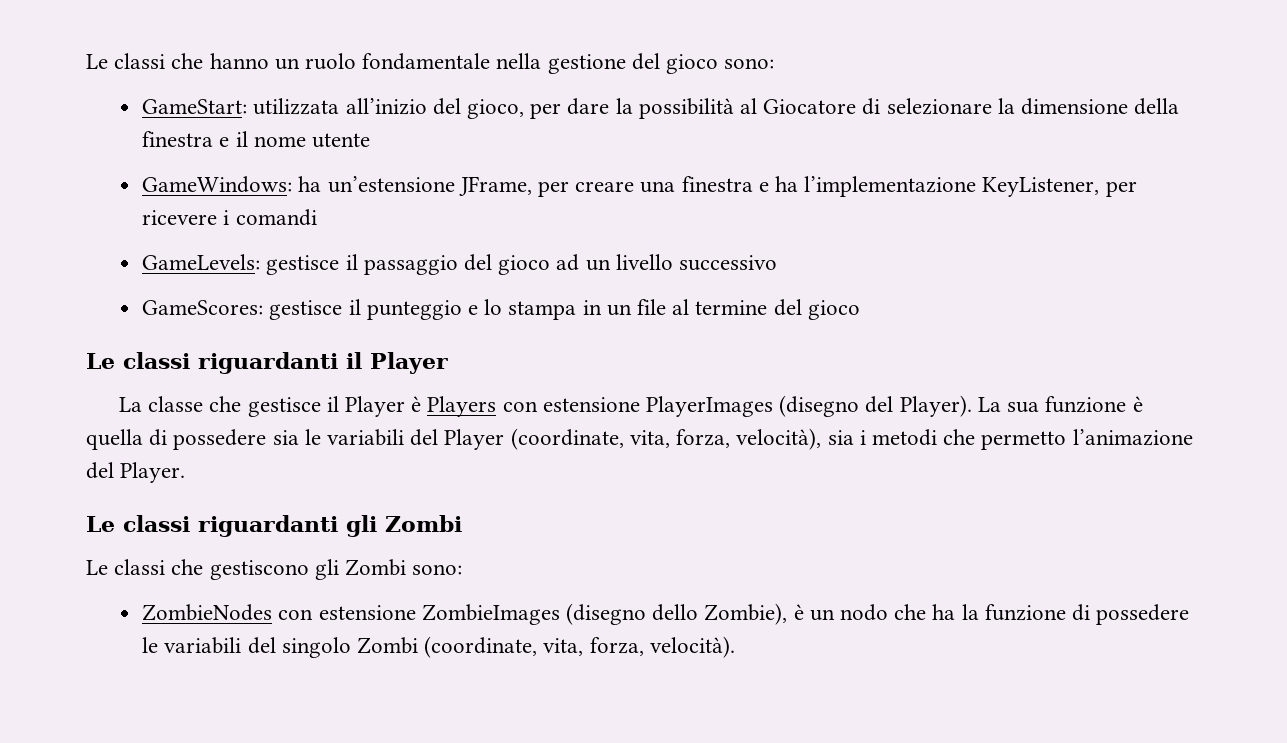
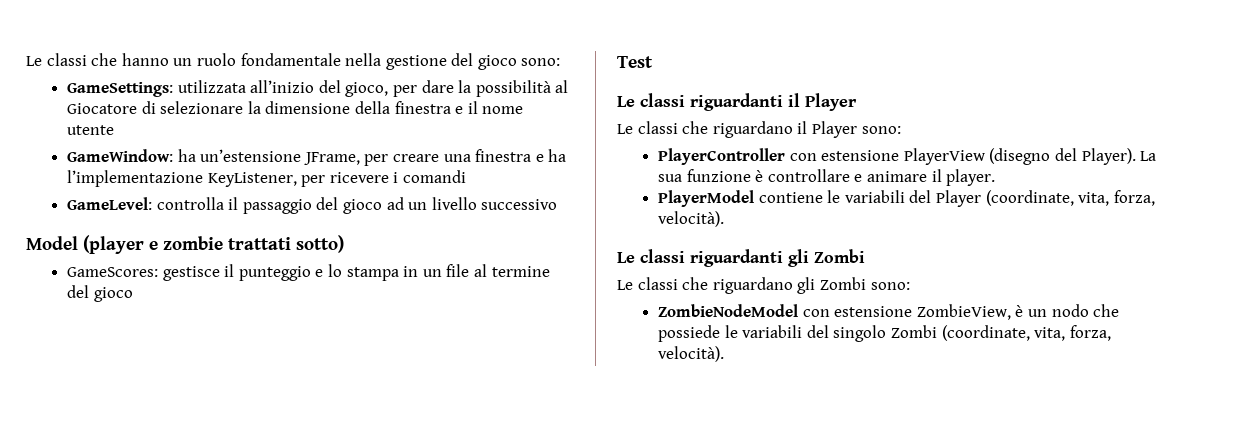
[142,99,248,114] GameStart: -> [67,82,174,97] GameSettings:
[142,176,293,193] GameWindows: -> [67,149,174,162] GameWindow:
[142,254,340,275] GameLevels: gestisce -> [67,197,224,210] GameLevel: controlla
(778, 263) none -> [26,235,344,254] // Model (player e zombie trattati sotto)
(860, 310) none -> [617,56,653,68] // Test
[118,396,774,417] La classe che gestisce il Player è Players con estensione PlayerImages -> [617,121,901,138] [658,148,985,165] Le classi che riguardano il Player sono: // PlayerController con estensione PlayerView
[86,429,299,450] quella di possedere sia -> [767,169,996,186] [658,190,823,207] controllare e animare il player. // PlayerModel contiene
[736,428,1193,450] [86,462,186,483] velocità), sia i metodi che permetto l’animazione del Player. -> [658,211,725,227] velocità).
[209,560,309,580] gestiscono -> [712,277,793,294] riguardano
[142,603,1190,625] ZombieNodes con estensione ZombieImages (disegno dello Zombie), è un nodo che ha la funzione di possedere -> [658,304,1120,320] [658,325,721,342] ZombieNodeModel con estensione ZombieView, è un nodo che possiede

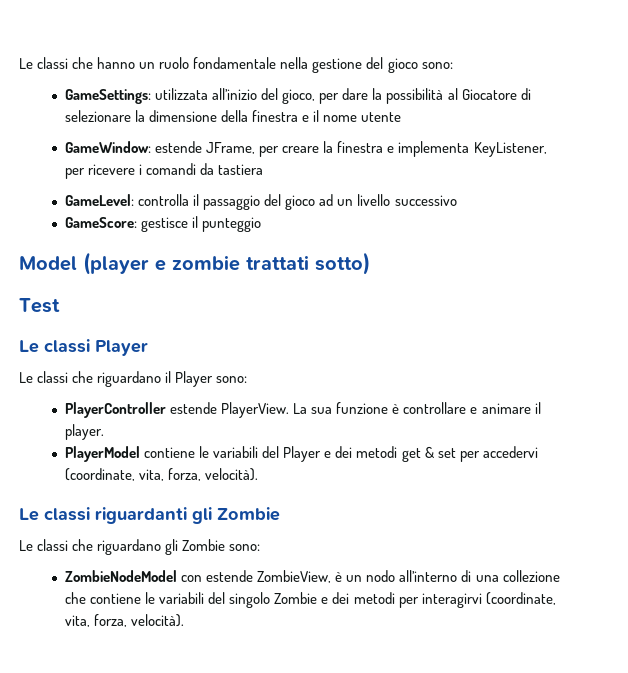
[177,149,302,162] ha un’estensione -> [155,141,203,153] estende
[443,149,567,162] [67,170,204,187] una finestra e ha l’implementazione -> [323,141,470,157] la finestra e implementa
(466, 176) none -> [200,163,264,175] da tastiera
(558, 204) none -> [65,216,262,232] // GameScore: gestisce il punteggio
[67,264,550,281] [67,285,133,302] // GameScores: gestisce il punteggio e lo stampa in un file al termine del gioco -> (370, 263) none
[690,93,800,111] riguardanti il -> (90, 346) none
[789,148,1136,165] con estensione PlayerView (disegno del Player). -> [170,402,290,418] estende PlayerView.
(981, 198) none -> [324,446,538,462] e dei metodi get & set per accedervi
[814,249,865,263] Zombi -> [217,507,280,521] Zombie
[819,277,866,290] Zombi -> [182,539,226,551] Zombie
[834,306,913,317] estensione -> [206,570,254,582] estende
[1093,304,1120,317] [658,325,937,342] che possiede le variabili del singolo Zombi -> [399,570,560,582] [65,592,482,608] all’interno di una collezione che contiene le variabili del singolo Zombie e dei metodi per interagirvi

